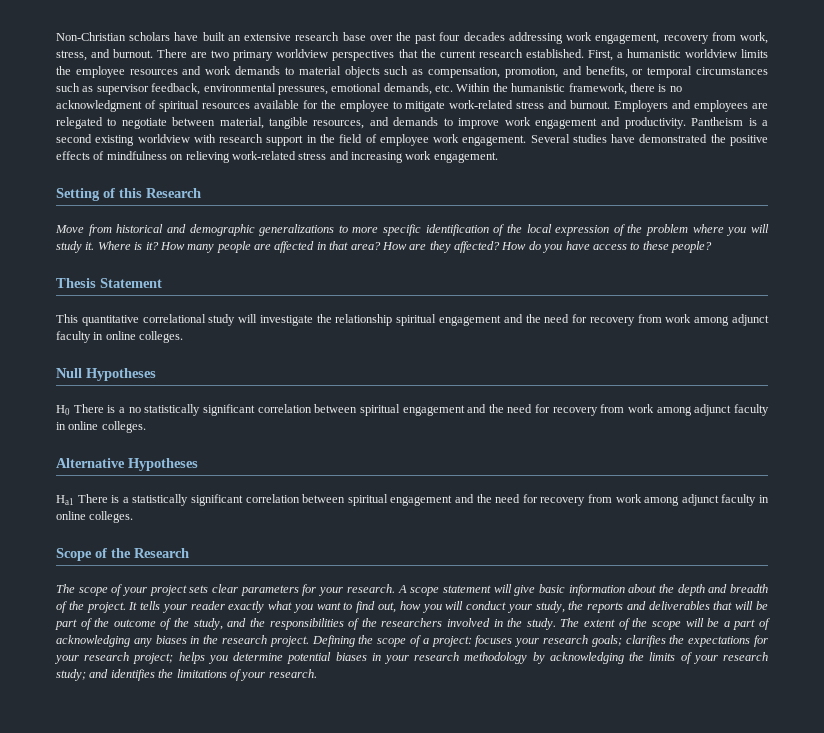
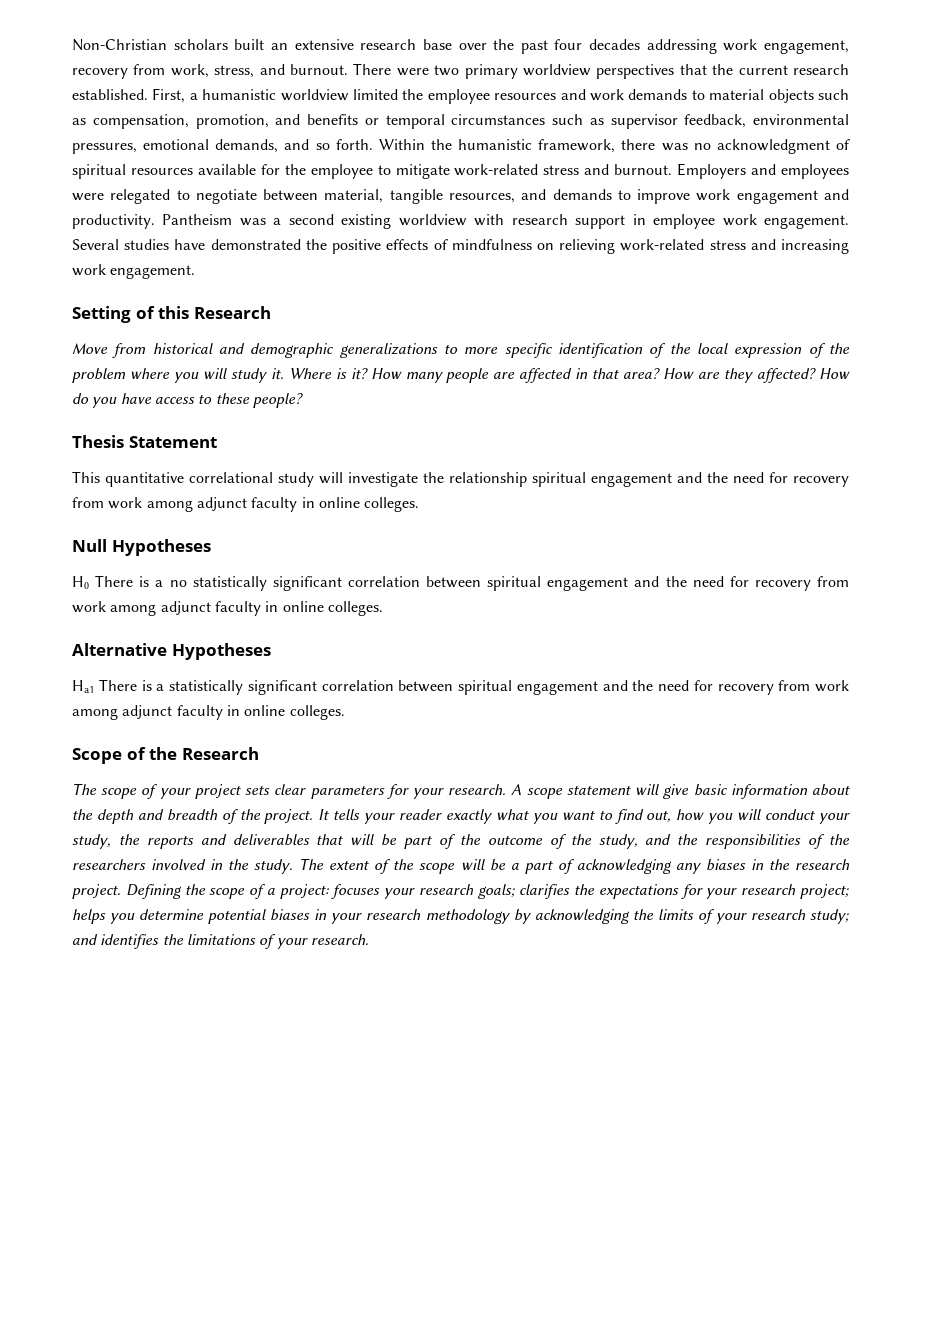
[174,32,199,41] have -> (228, 44) none
[191,52,208,58] are -> [396,68,429,76] were
[740,49,768,58] limits -> [353,89,398,100] limited
[585,66,628,78] benefits, -> [307,114,358,125] benefits
[435,84,453,92] etc. -> [284,139,373,150] and so forth.
[658,84,667,92] is -> [661,143,688,151] was
[752,103,769,109] are -> [72,193,104,201] were
[748,118,757,126] is -> [239,218,266,226] was
[319,134,377,143] the field of -> (646, 219) none

